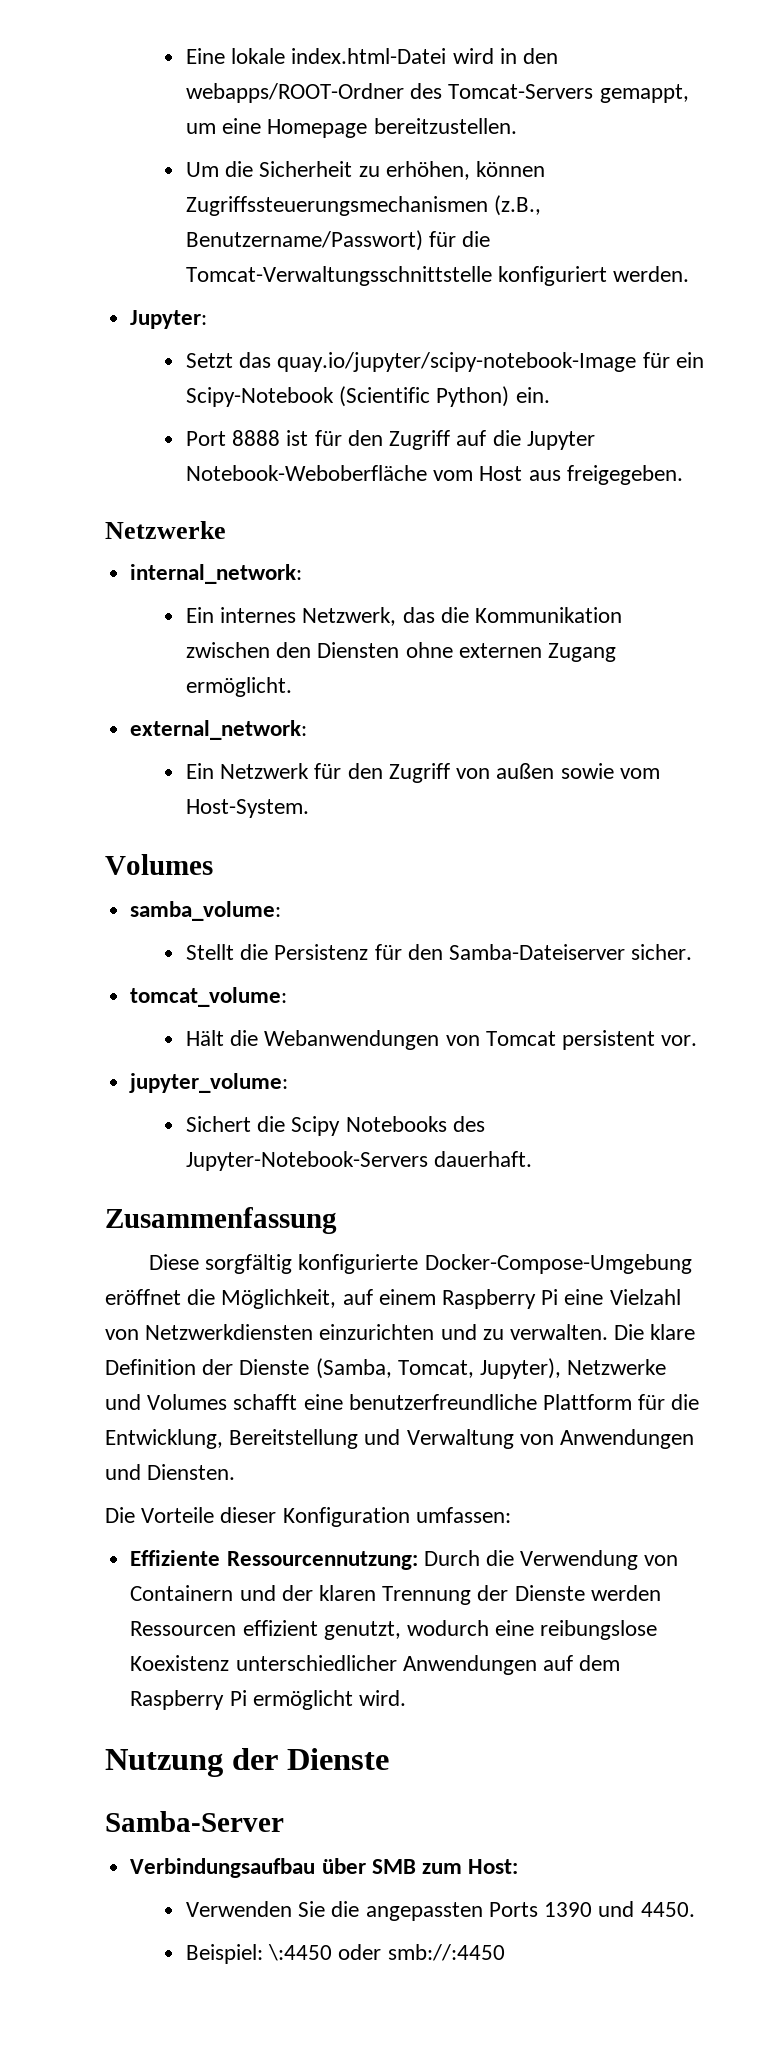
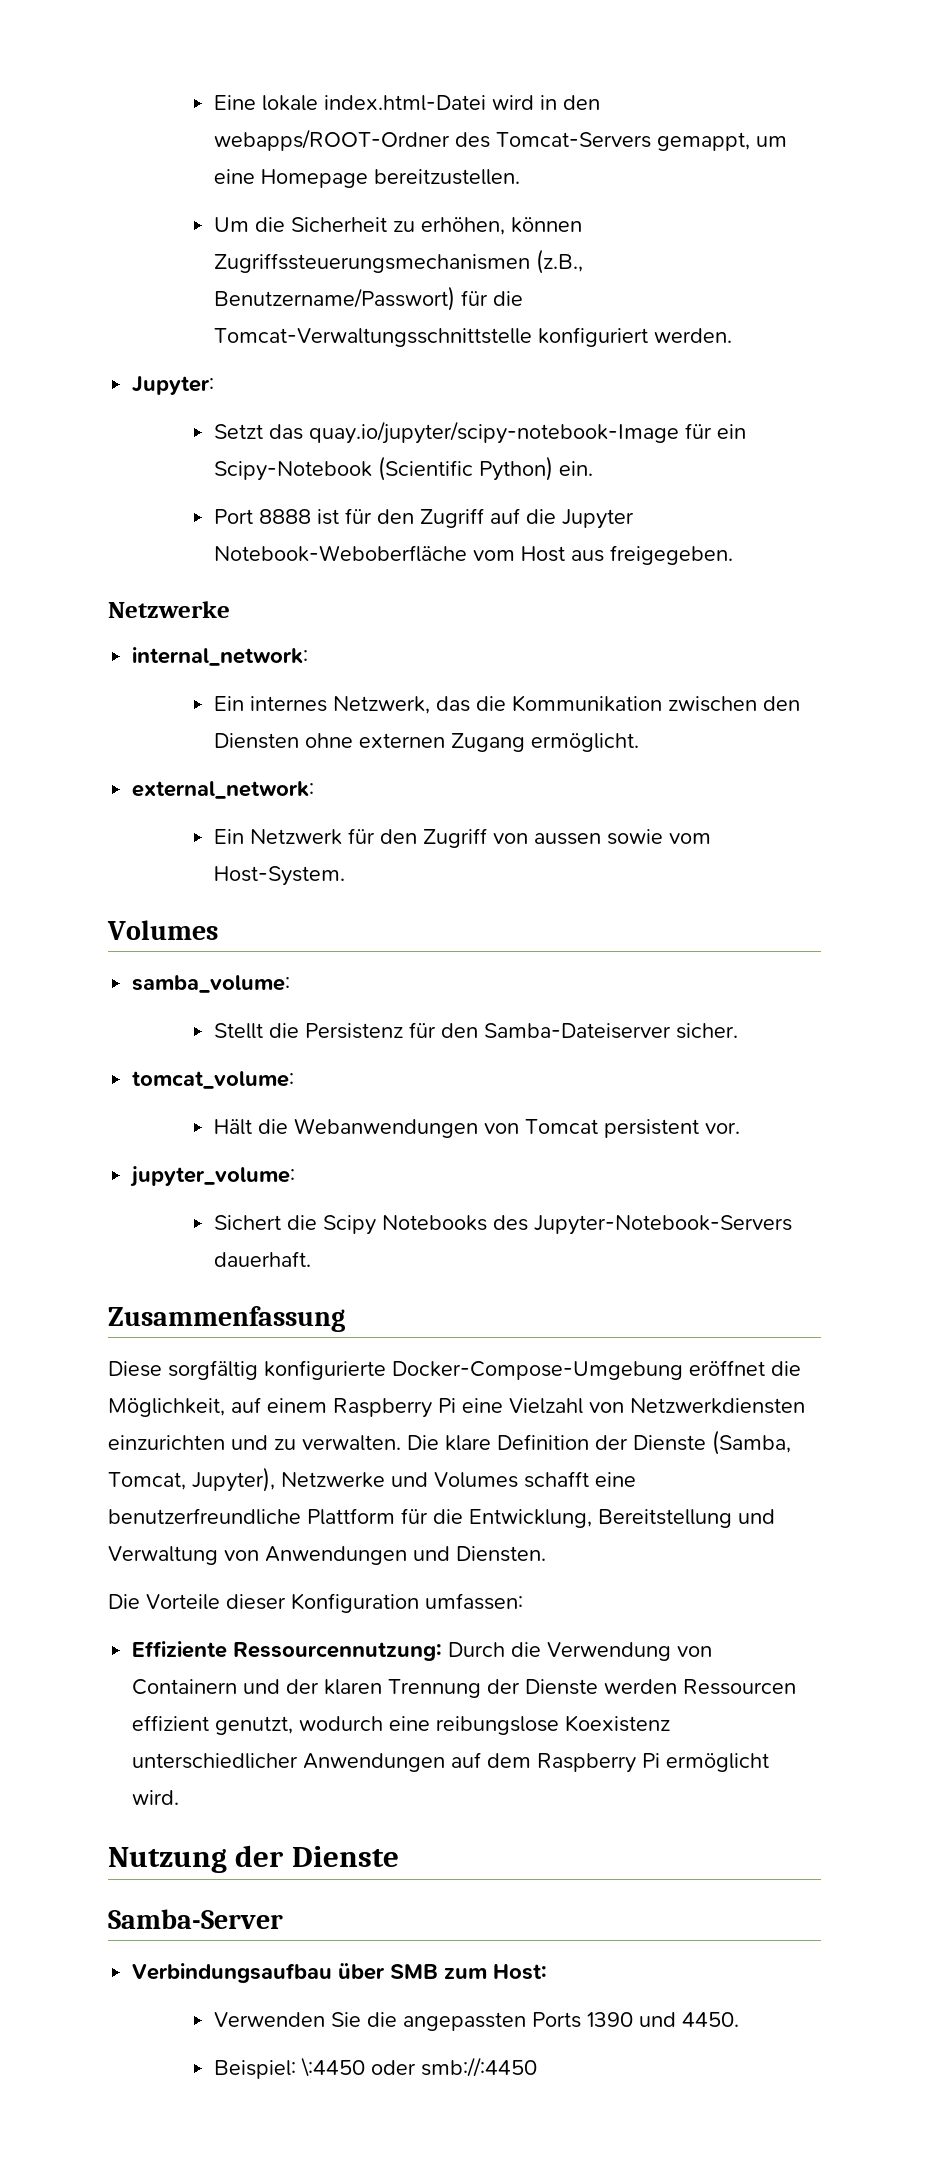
[496,763,555,779] außen -> [533,833,601,845] aussen

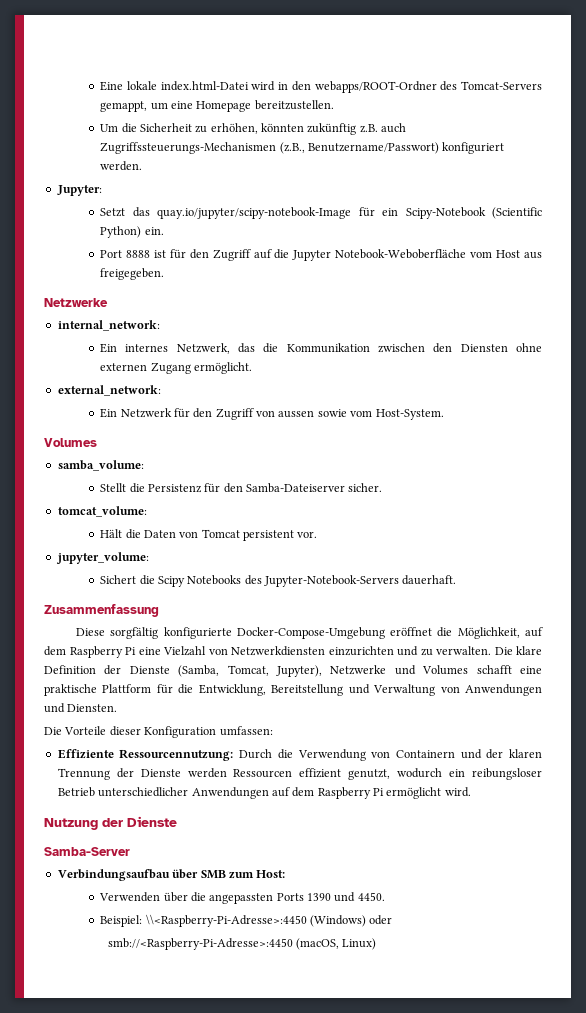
[510,217,582,233] [213,249,583,274] [213,286,523,311] [213,328,532,347] können Zugriffssteuerungsmechanismen (z.B., Benutzername/Passwort) für die Tomcat-Verwaltungsschnittstelle -> [261,123,407,135] [100,142,439,154] könnten zukünftig z.B. auch Zugriffssteuerungs-Mechanismen (z.B., Benutzername/Passwort)
[293,1118,478,1138] Webanwendungen -> [143,530,176,538] Daten
[267,1398,327,1413] einem -> [44,646,66,656] dem
[108,1508,301,1525] benutzerfreundliche -> [44,684,97,696] praktische
[389,1715,671,1735] eine reibungslose Koexistenz -> [449,768,542,780] [57,787,95,797] ein reibungsloser Betrieb
[330,2012,361,2027] Sie -> [163,892,188,902] über
[300,2057,365,2077] \:4450 -> [145,914,366,927] \\<Raspberry-Pi-Adresse>:4450 (Windows)
[420,2057,537,2077] smb://:4450 -> [107,938,377,950] // smb://<Raspberry-Pi-Adresse>:4450 (macOS, Linux)

